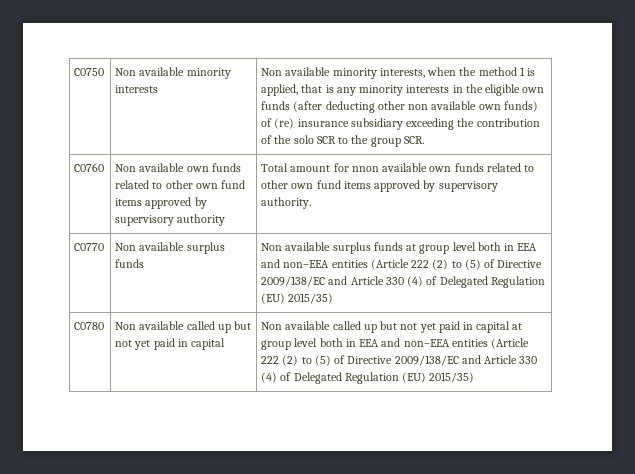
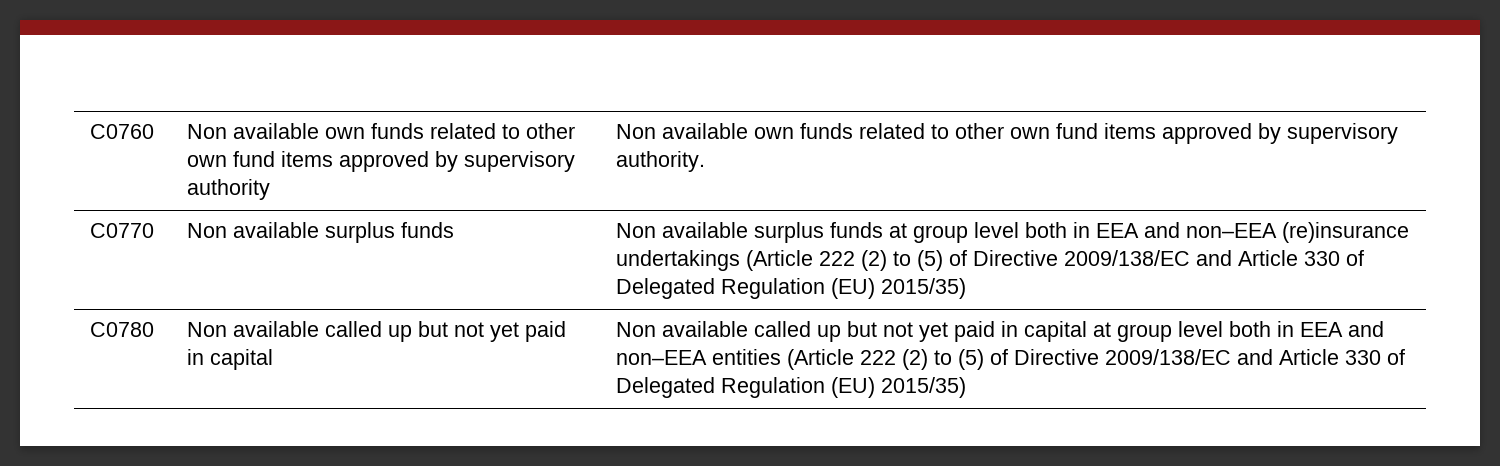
[74,68,105,76] [115,67,231,79] [115,85,159,93] [261,67,535,79] [261,84,545,96] [261,101,538,113] [261,118,540,130] [261,135,424,147] C0750 | Non available minority interests | Non available minority interests, when the method 1 is applied, that is any minority interests in the eligible own funds (after deducting other non available own funds) of (re) insurance subsidiary exceeding the contribution of the solo SCR to the group SCR. // -> (90, 131) none
[261,163,379,172] Total amount for nnon -> [616,124,657,139] Non
[331,260,368,268] entities -> [1282,222,1410,243] [616,250,741,271] (re)insurance undertakings
[407,276,424,287] (4) -> (1341, 258) none
[261,372,278,383] (4) -> (1382, 357) none

